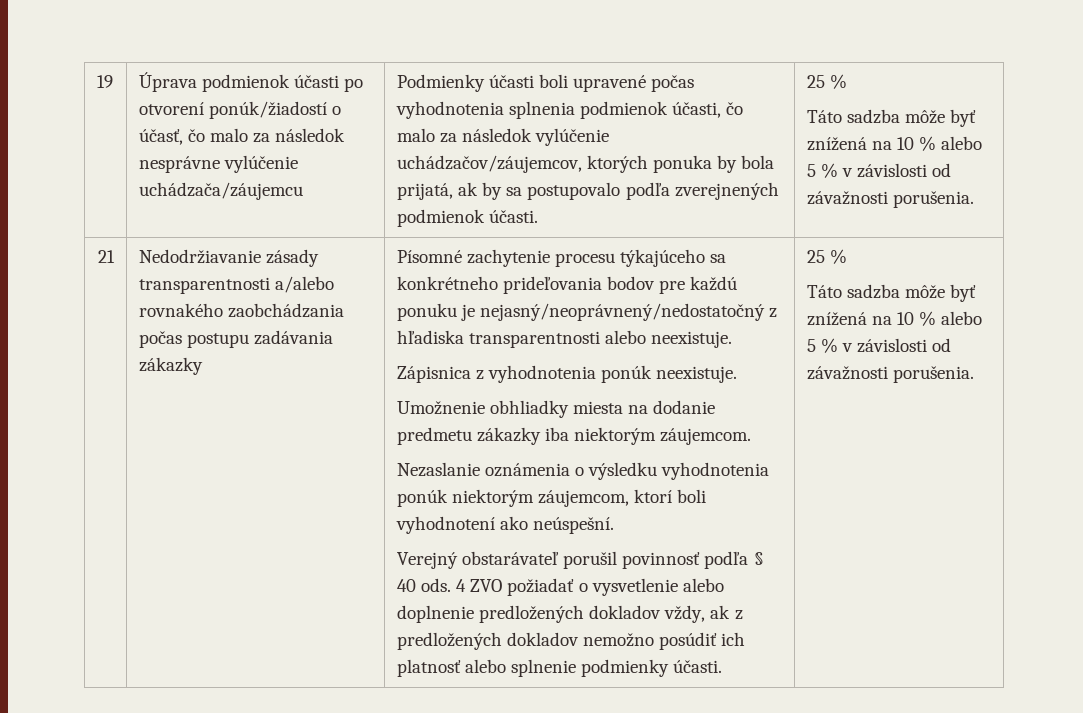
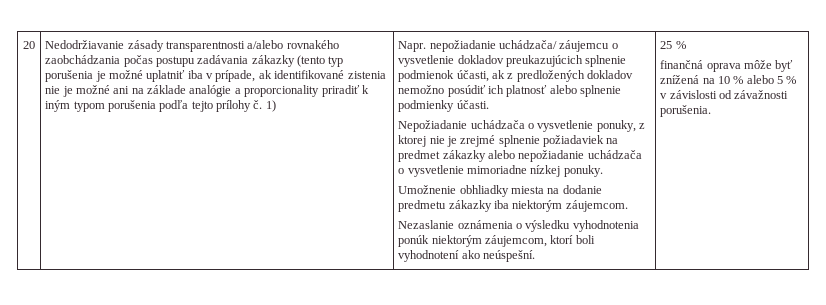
[96,75,113,88] [138,72,364,92] [138,101,342,119] [138,128,346,145] [138,155,299,173] [138,182,303,200] [396,74,695,92] [395,101,744,119] [396,128,610,146] [396,155,775,173] [396,182,779,200] [396,209,539,227] [806,74,848,89] [806,109,977,127] [806,136,983,151] [806,163,952,178] [806,191,975,208] [97,250,115,263] 19 | Úprava podmienok účasti po otvorení ponúk/žiadostí o účasť, čo malo za následok nesprávne vylúčenie uchádzača/záujemcu | Podmienky účasti boli upravené počas vyhodnotenia splnenia podmienok účasti, čo malo za následok vylúčenie uchádzačov/záujemcov, ktorých ponuka by bola prijatá, ak by sa postupovalo podľa zverejnených podmienok účasti. | 25 % // Táto sadzba môže byť znížená na 10 % alebo 5 % v závislosti od závažnosti porušenia. // 21 -> [23,41,35,49] 20
[396,249,727,267] [396,276,738,294] [396,303,778,321] [396,330,733,348] [396,365,738,383] | Písomné zachytenie procesu týkajúceho sa konkrétneho prideľovania bodov pre každú ponuku je nejasný/neoprávnený/nedostatočný z hľadiska transparentnosti alebo neexistuje. // Zápisnica z vyhodnotenia ponúk neexistuje. -> [296,55,344,67] [45,70,386,82] [45,85,369,97] [45,100,276,112] [398,40,618,52] [398,55,627,67] [398,70,633,82] [398,85,621,97] [398,100,489,112] [398,120,645,132] [398,135,619,147] [398,150,642,162] [398,165,603,177] (tento typ porušenia je možné uplatniť iba v prípade, ak identifikované zistenia nie je možné ani na základe analógie a proporcionality priradiť k iným typom porušenia podľa tejto prílohy č. 1) | Napr. nepožiadanie uchádzača/ záujemcu o vysvetlenie dokladov preukazujúcich splnenie podmienok účasti, ak z predložených dokladov nemožno posúdiť ich platnosť alebo splnenie podmienky účasti. // Nepožiadanie uchádzača o vysvetlenie ponuky, z ktorej nie je zrejmé splnenie požiadaviek na predmet zákazky alebo nepožiadanie uchádzača o vysvetlenie mimoriadne nízkej ponuky.
[396,551,764,569] [396,578,724,596] [396,605,743,623] [396,632,746,650] [396,659,723,677] [806,249,848,264] [806,284,901,299] // Verejný obstarávateľ porušil povinnosť podľa § 40 ods. 4 ZVO požiadať o vysvetlenie alebo doplnenie predložených dokladov vždy, ak z predložených dokladov nemožno posúdiť ich platnosť alebo splnenie podmienky účasti. | 25 % // Táto sadzba -> [660,41,686,49] [660,60,741,72] | 25 % // finančná oprava

